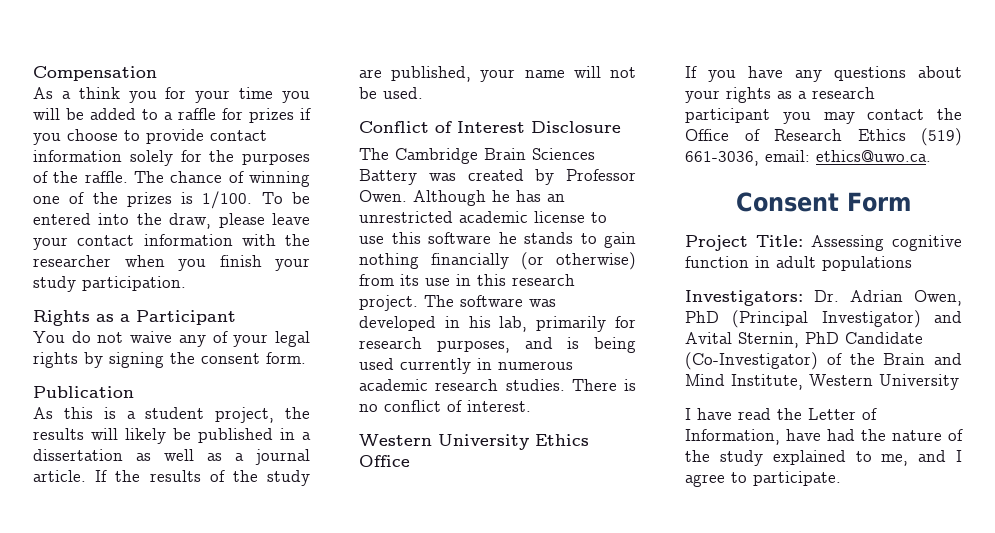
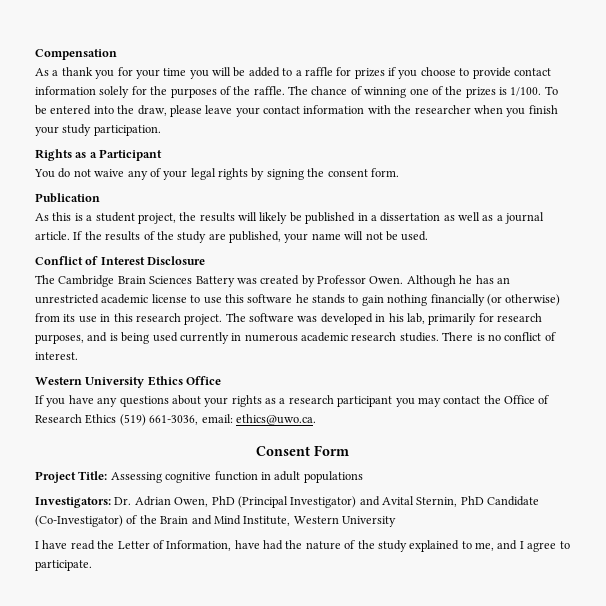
[78,87,120,99] think -> [61,67,93,76] thank

